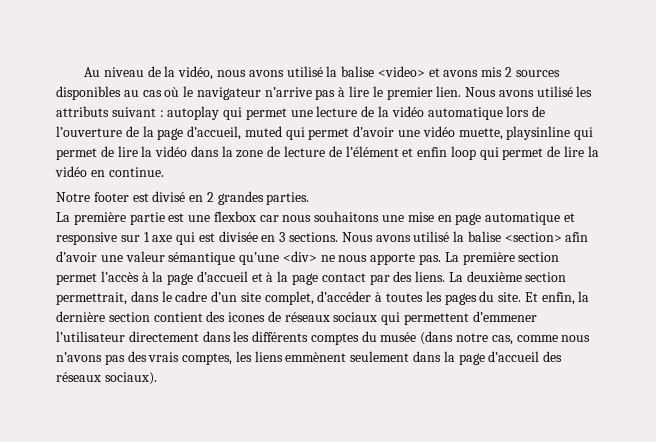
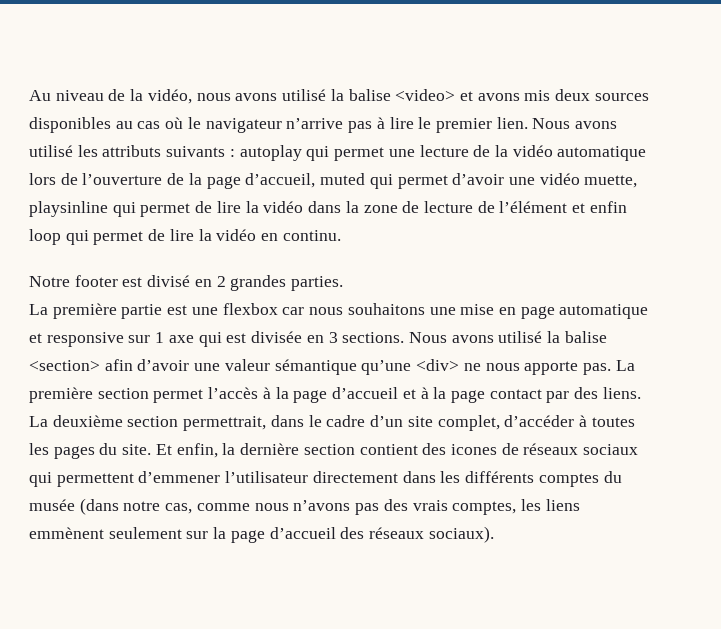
[505,67,513,77] 2 -> [555,89,591,101] deux
[111,107,156,117] suivant -> [166,146,226,157] suivants
[108,167,164,177] continue. -> [282,230,341,241] continu.
[413,351,442,362] dans -> [186,531,209,539] sur

